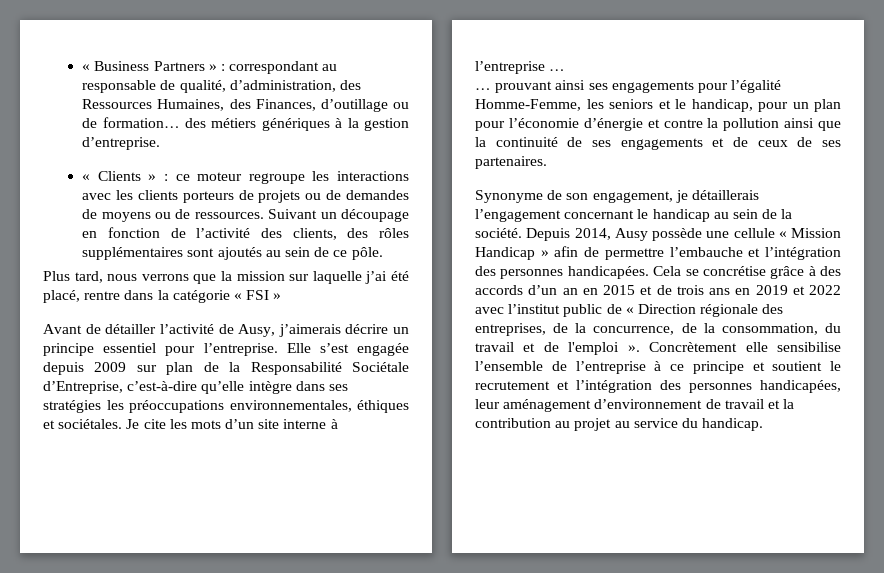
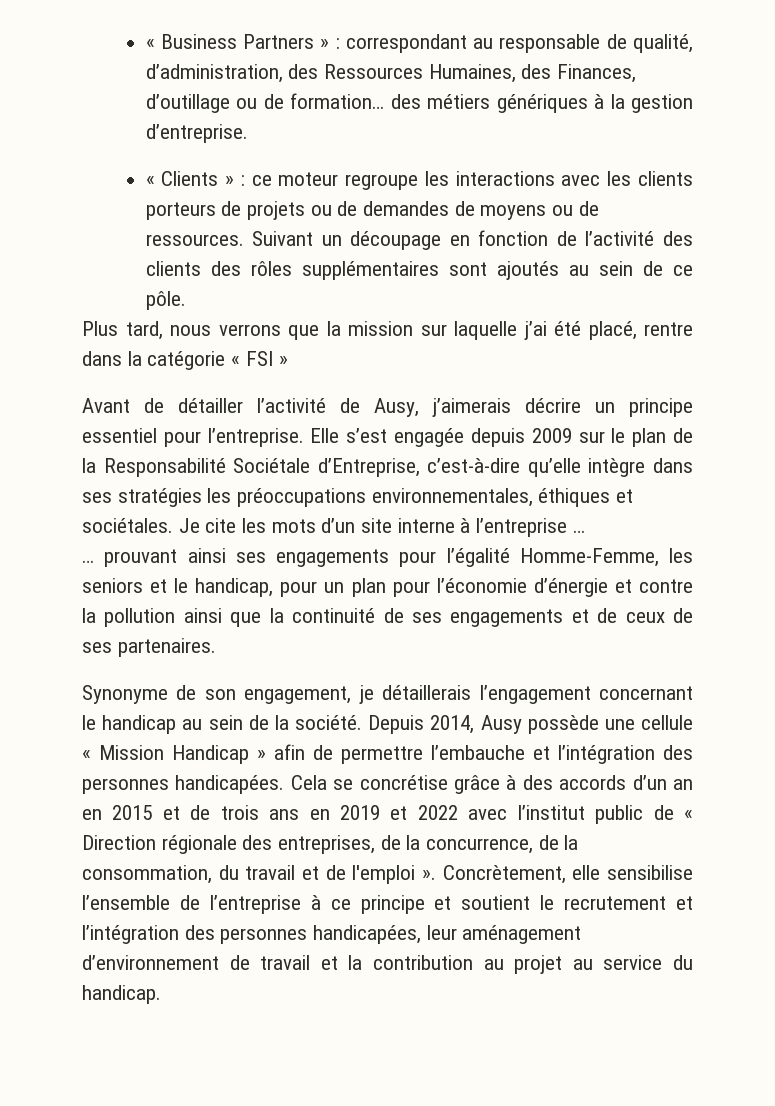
[292,228,337,240] clients, -> [145,261,201,276] clients
(157, 368) none -> [611,428,626,443] le
[649,342,738,352] Concrètement -> [442,865,566,884] Concrètement,

